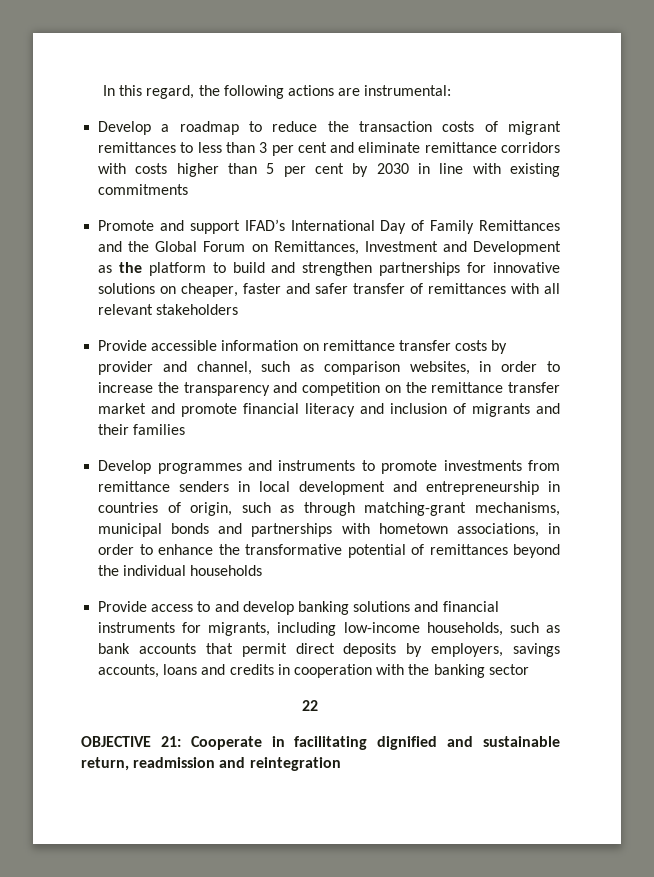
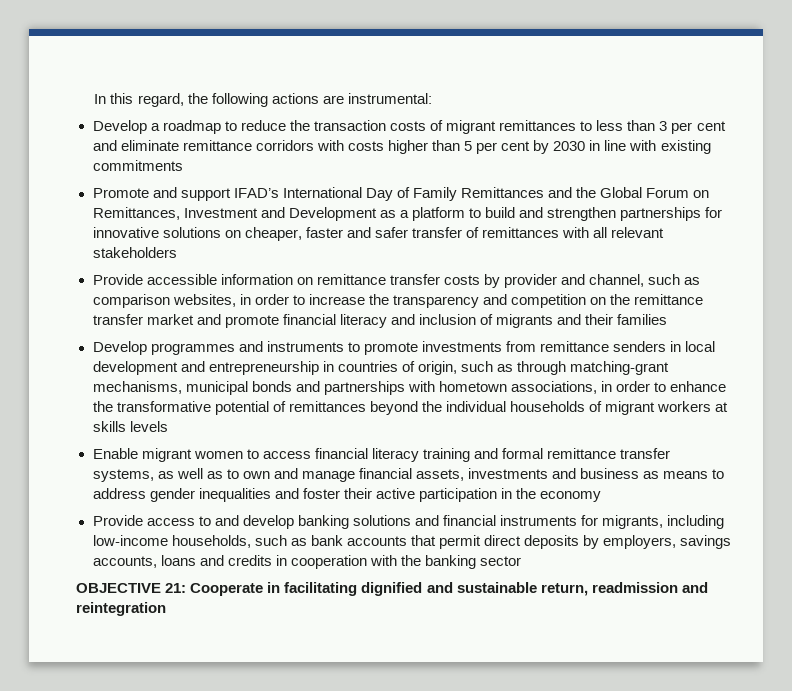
[118,262,142,273] the -> [399,210,409,218] a
(263, 570) none -> [589,401,729,415] [92,421,168,432] [92,448,671,462] [92,468,725,482] [92,488,602,502] of migrant workers at skills levels // Enable migrant women to access financial literacy training and formal remittance transfer systems, as well as to own and manage financial assets, investments and business as means to address gender inequalities and foster their active participation in the economy
[301,700,318,711] // 22 -> (522, 561) none

